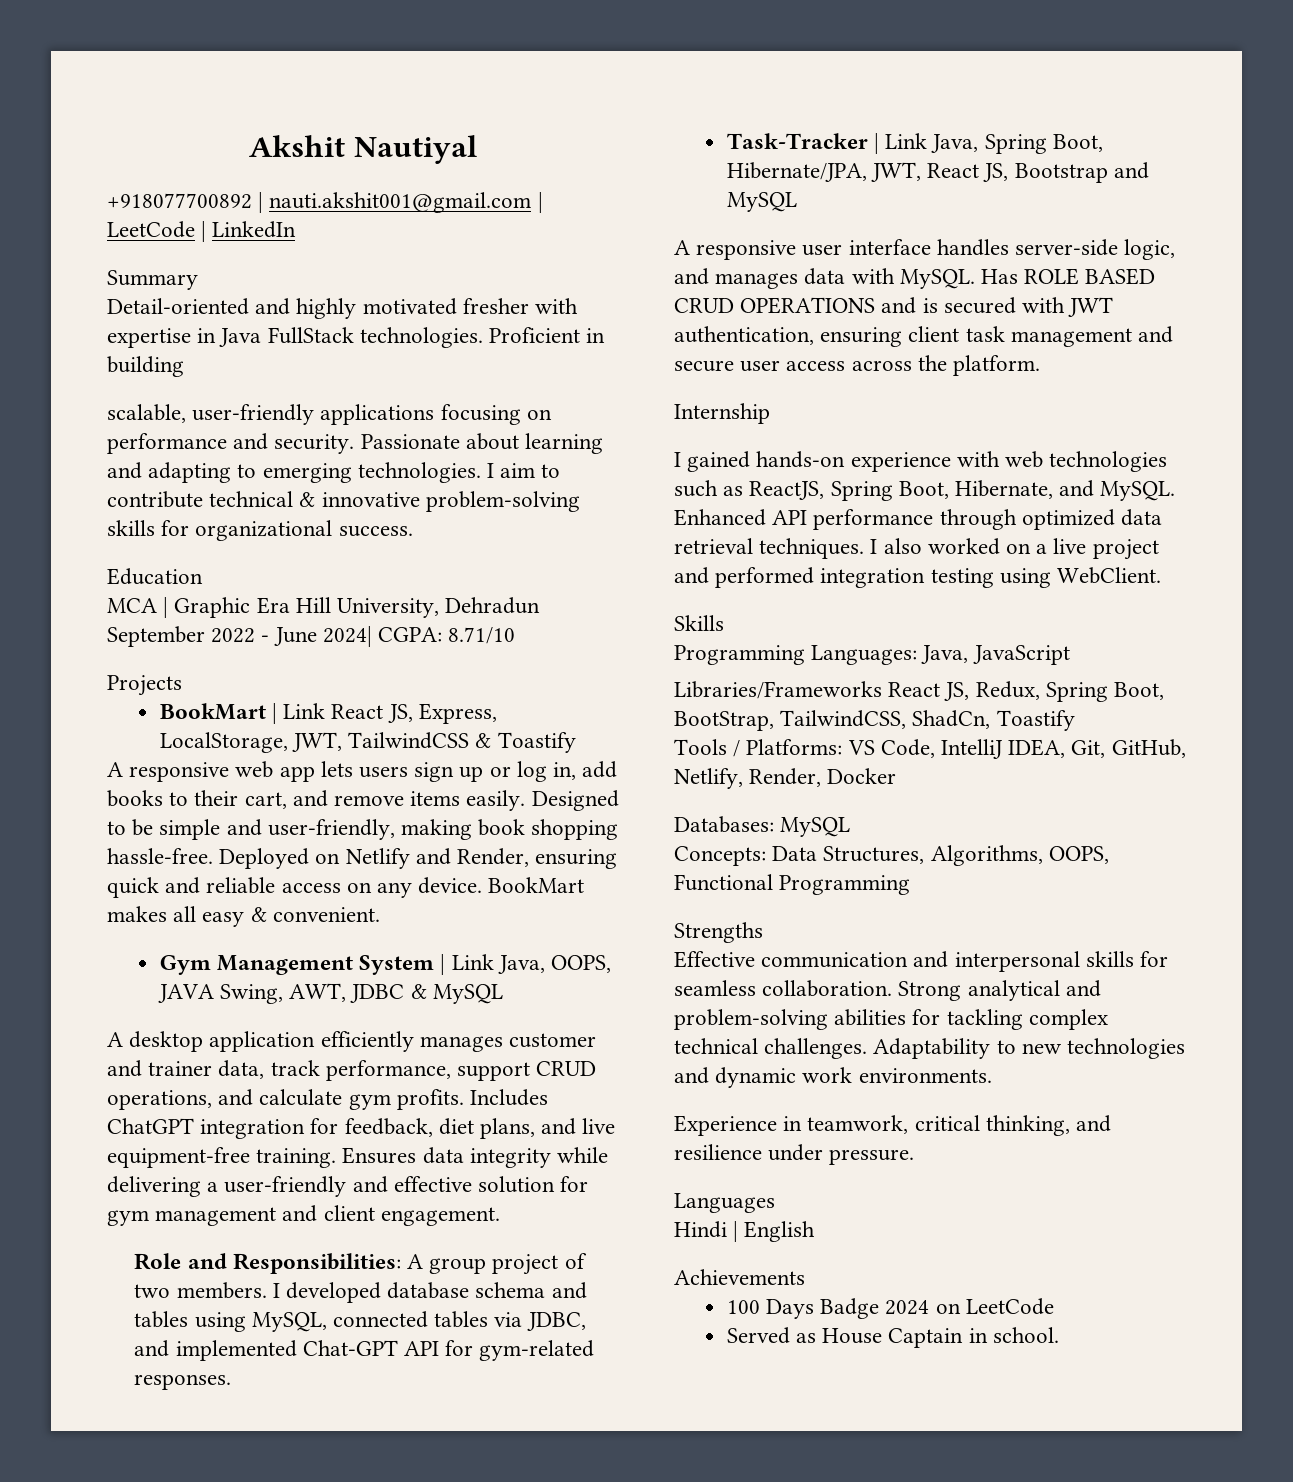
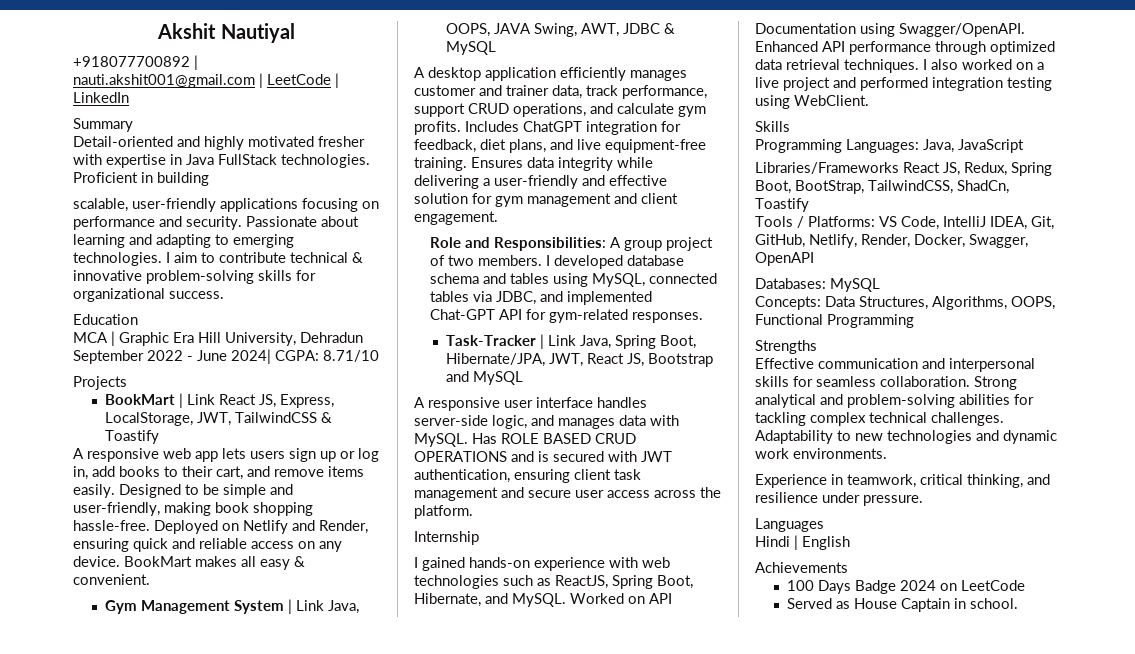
(1176, 491) none -> [570,593,672,604] [755,23,1025,37] Worked on API Documentation using Swagger/OpenAPI.
[827,768,897,784] Docker -> [914,234,1028,248] [755,252,814,266] Docker, Swagger, OpenAPI

